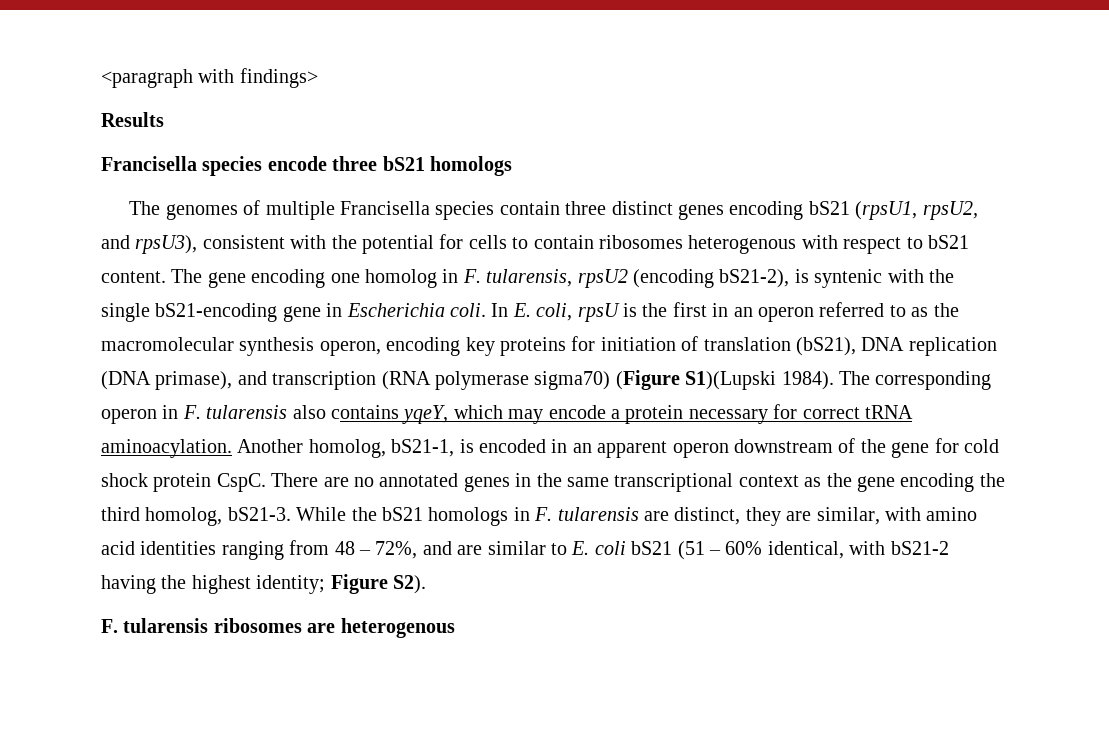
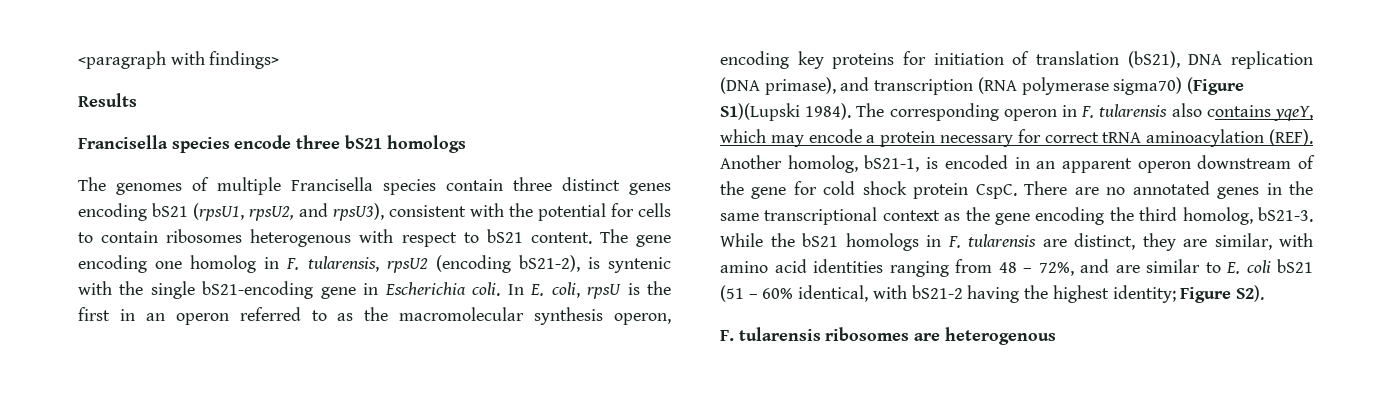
[101,439,232,458] aminoacylation. -> [1146,129,1313,147] aminoacylation (REF).

